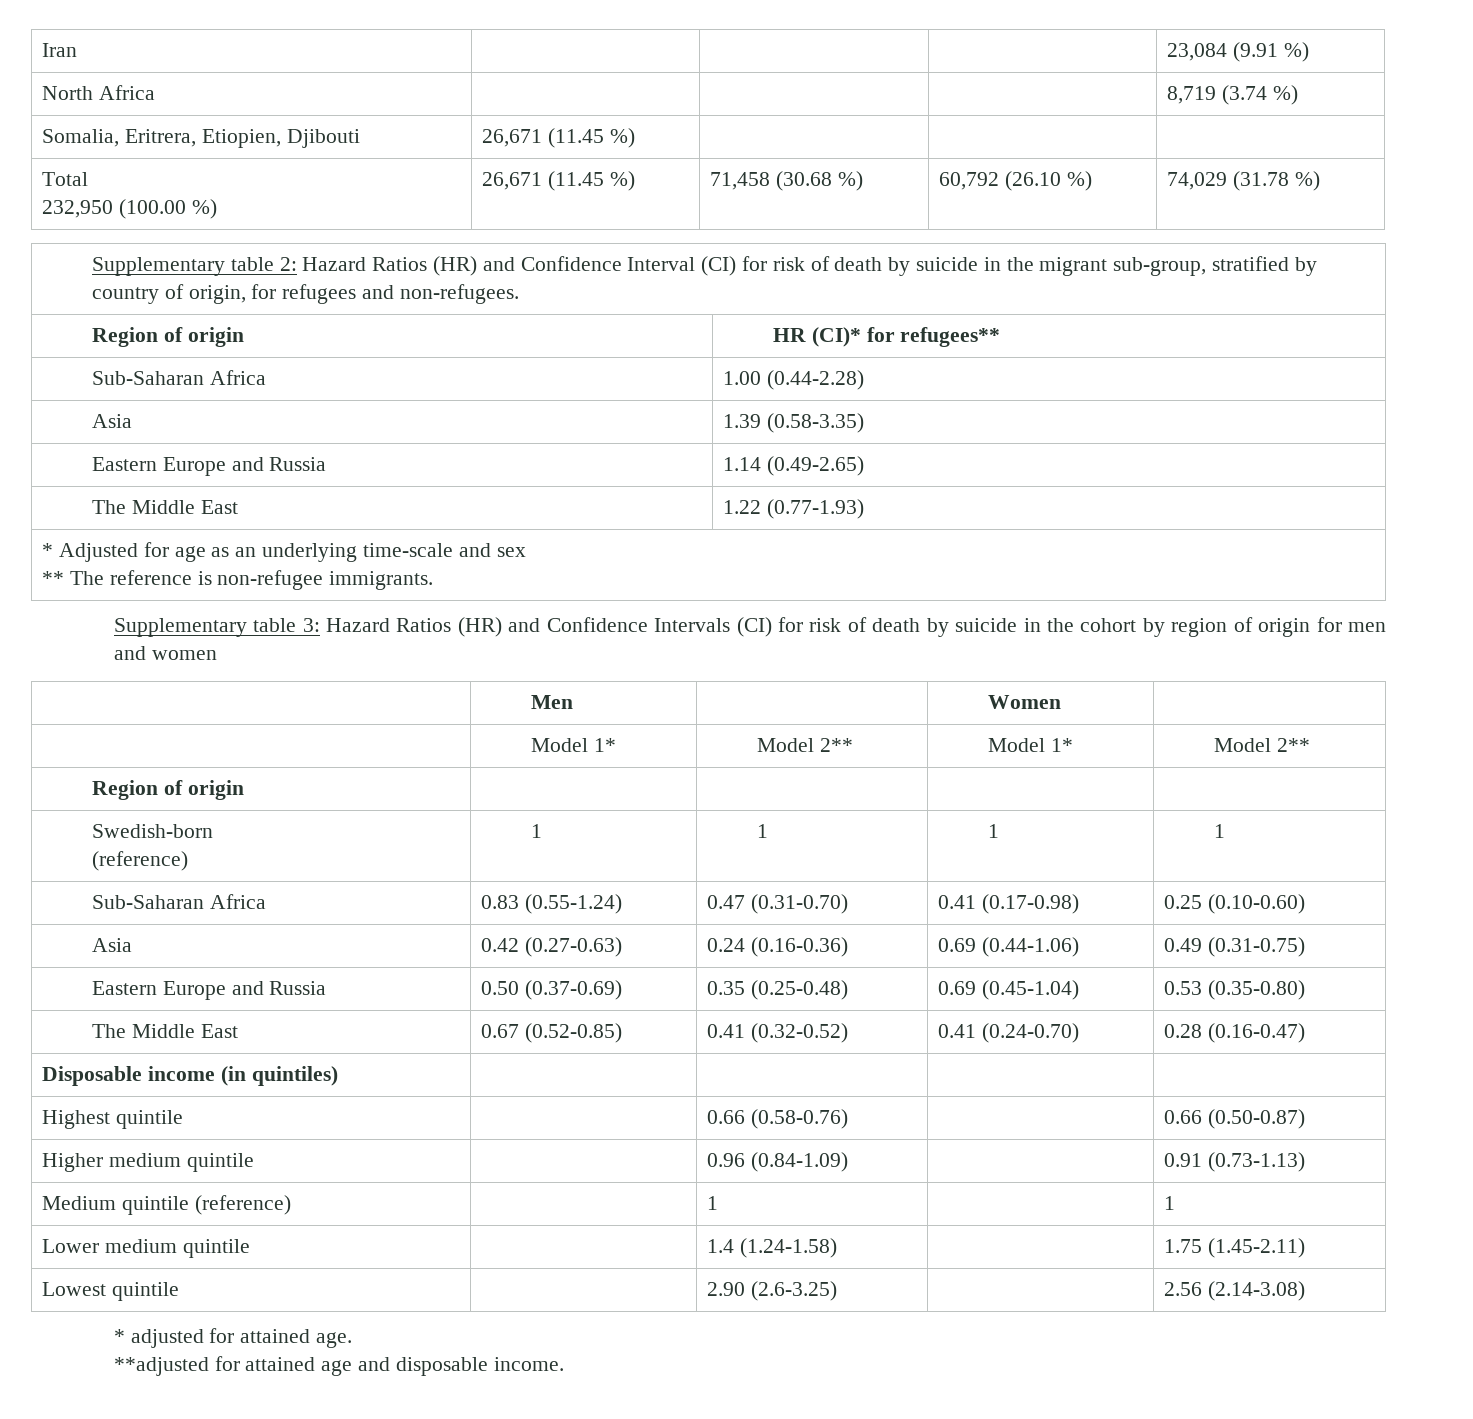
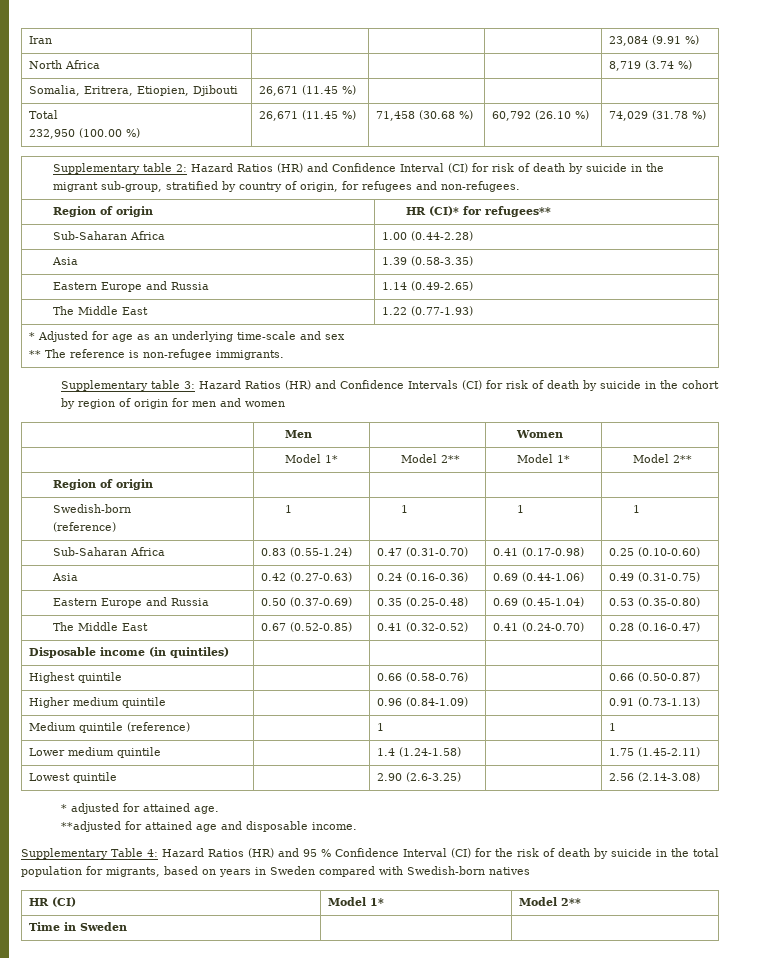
(564, 1364) none -> [21,848,719,859] [21,866,530,877] [29,897,77,907] [328,897,385,906] [519,897,582,906] [29,922,128,931] // Supplementary Table 4: Hazard Ratios (HR) and 95 % Confidence Interval (CI) for the risk of death by suicide in the total population for migrants, based on years in Sweden compared with Swedish-born natives // HR (CI) | Model 1* | Model 2** // Time in Sweden | |

